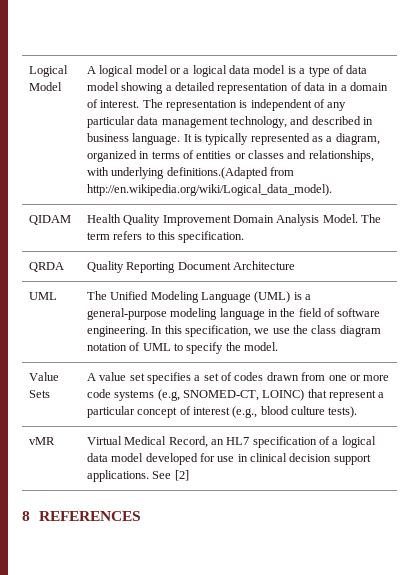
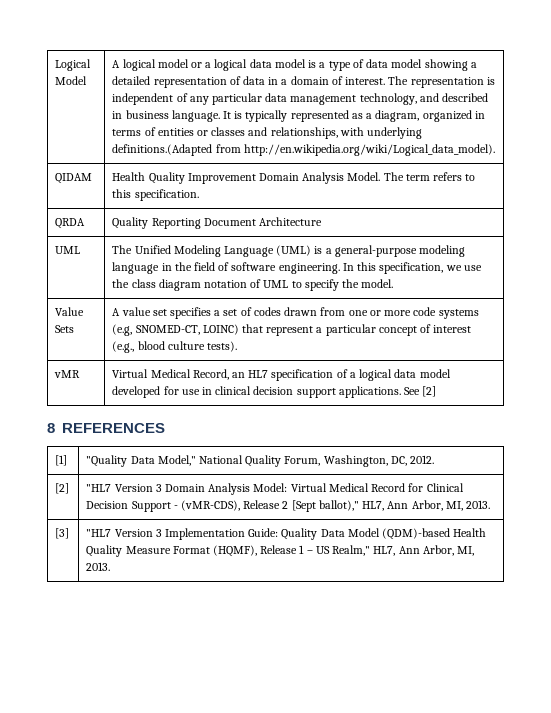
(141, 516) none -> [55,455,68,466] [86,455,435,467] [55,483,70,494] [86,483,464,495] [86,500,491,512] [55,528,70,539] [86,528,487,540] [86,545,475,557] [86,562,111,571] // [1] | "Quality Data Model," National Quality Forum, Washington, DC, 2012. // [2] | "HL7 Version 3 Domain Analysis Model: Virtual Medical Record for Clinical Decision Support - (vMR-CDS), Release 2 [Sept ballot)," HL7, Ann Arbor, MI, 2013. // [3] | "HL7 Version 3 Implementation Guide: Quality Data Model (QDM)-based Health Quality Measure Format (HQMF), Release 1 – US Realm," HL7, Ann Arbor, MI, 2013.

